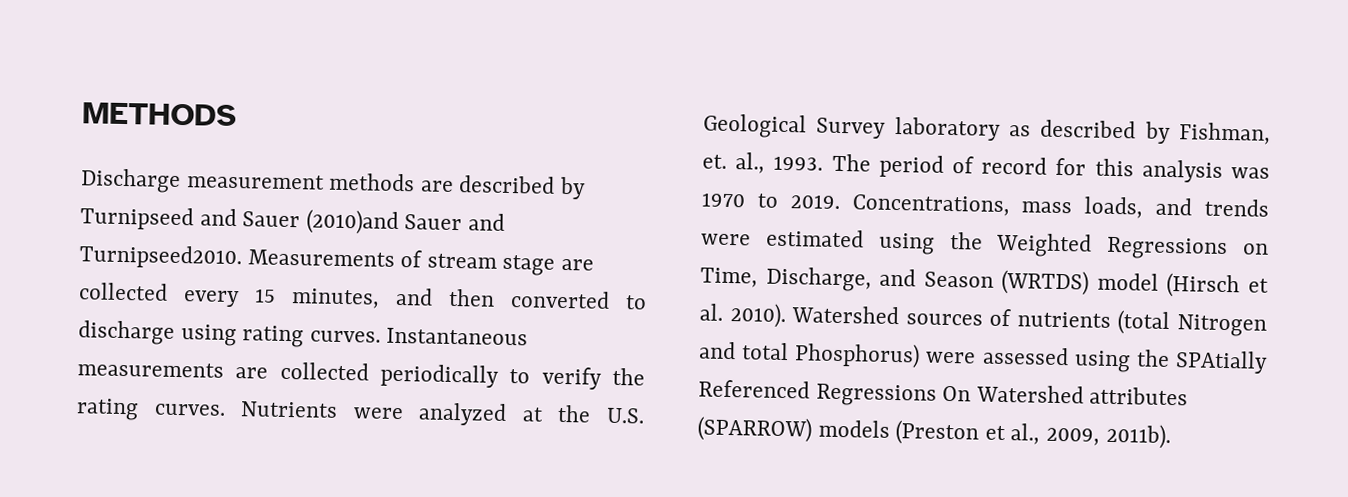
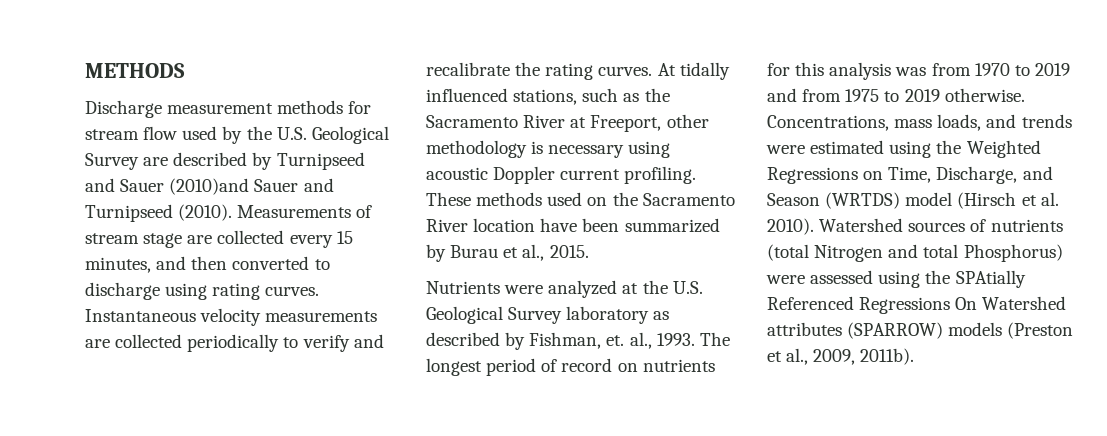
(416, 182) none -> [348,101,372,114] [85,126,389,144] [85,153,139,170] for stream flow used by the U.S. Geological Survey
[79,244,242,270] Turnipseed2010. -> [85,204,233,222] Turnipseed (2010).
(529, 336) none -> [200,308,262,326] velocity
(602, 378) none -> [353,334,384,348] [426,62,510,76] and recalibrate
(226, 409) none -> [657,62,730,80] [426,88,670,105] [426,114,709,132] [426,140,671,158] [426,166,697,184] [426,192,735,206] [426,218,720,233] [426,244,589,262] At tidally influenced stations, such as the Sacramento River at Freeport, other methodology is necessary using acoustic Doppler current profiling. These methods used on the Sacramento River location have been summarized by Burau et al., 2015. //
(871, 162) none -> [426,358,482,376] longest
(1048, 165) none -> [617,359,715,372] on nutrients
(1270, 173) none -> [931,63,971,76] from
[789,194,840,210] 2019. -> [1034,63,1070,76] [767,88,1025,102] 2019 and from 1975 to 2019 otherwise.

